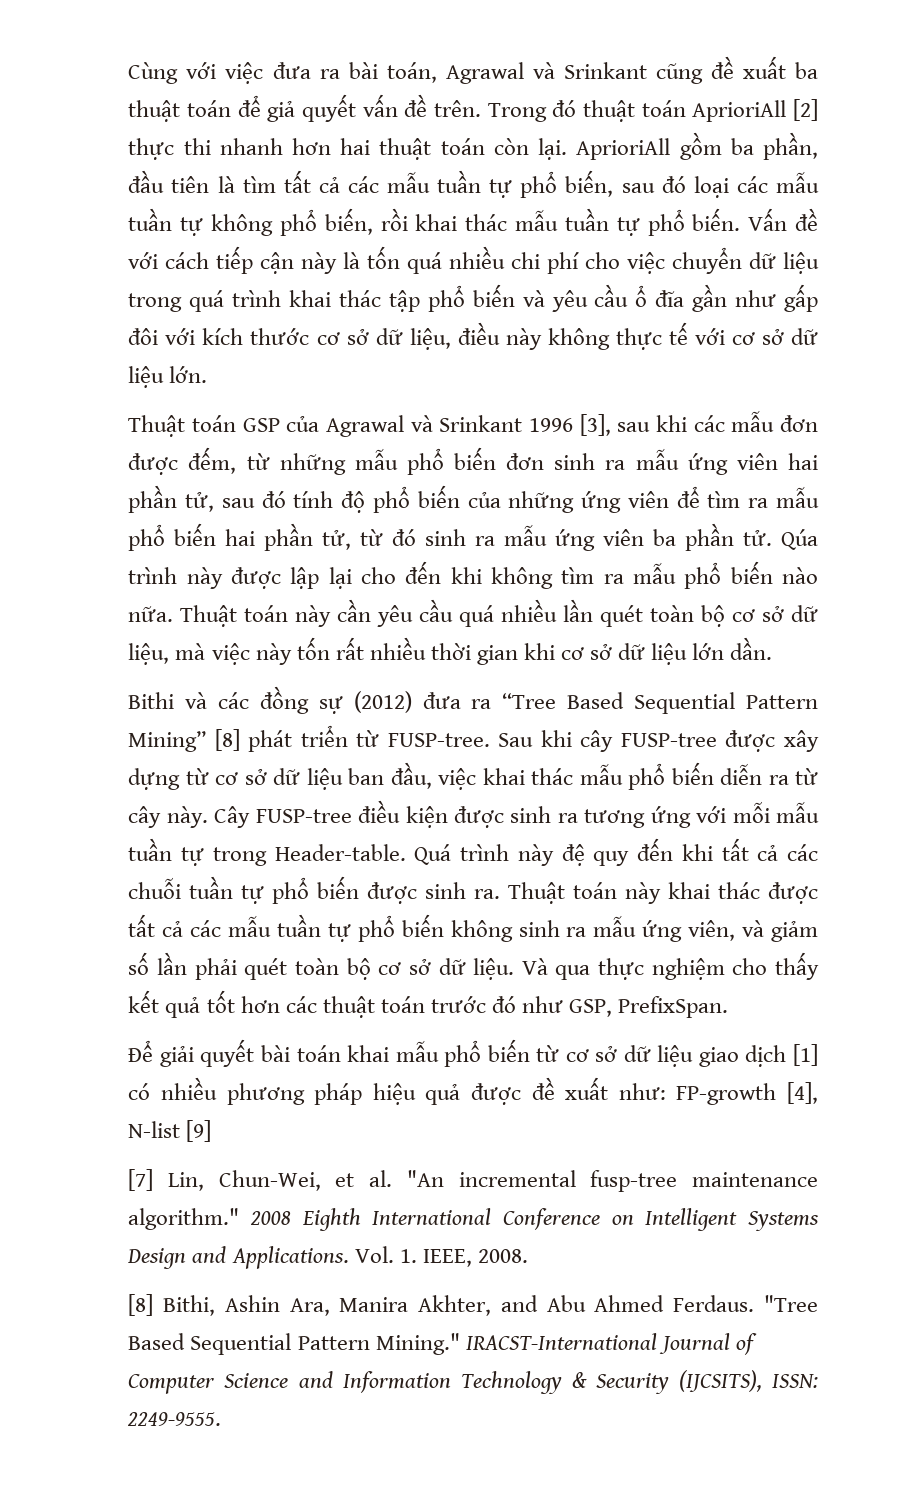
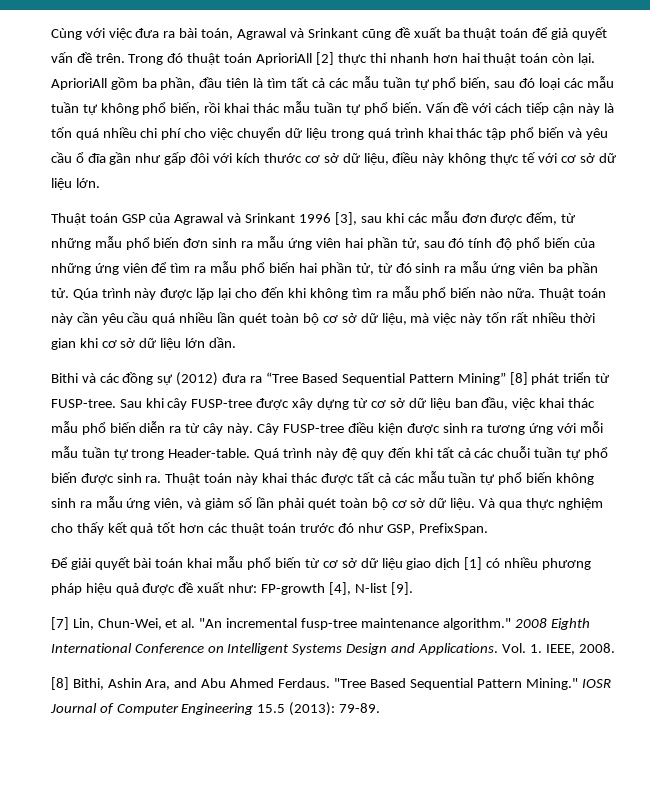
[290,567,320,589] lập -> [196,288,215,300] lặp
[186,1120,212,1142] [9] -> [390,582,413,595] [9].
[339,1295,492,1316] Manira Akhter, -> (171, 684) none
[465,1333,657,1350] IRACST-International -> [581,679,611,688] IOSR
[224,1370,818,1394] [127,1412,222,1426] Science and Information Technology & Security (IJCSITS), ISSN: 2249-9555. -> [181,702,381,716] Engineering 15.5 (2013): 79-89.

